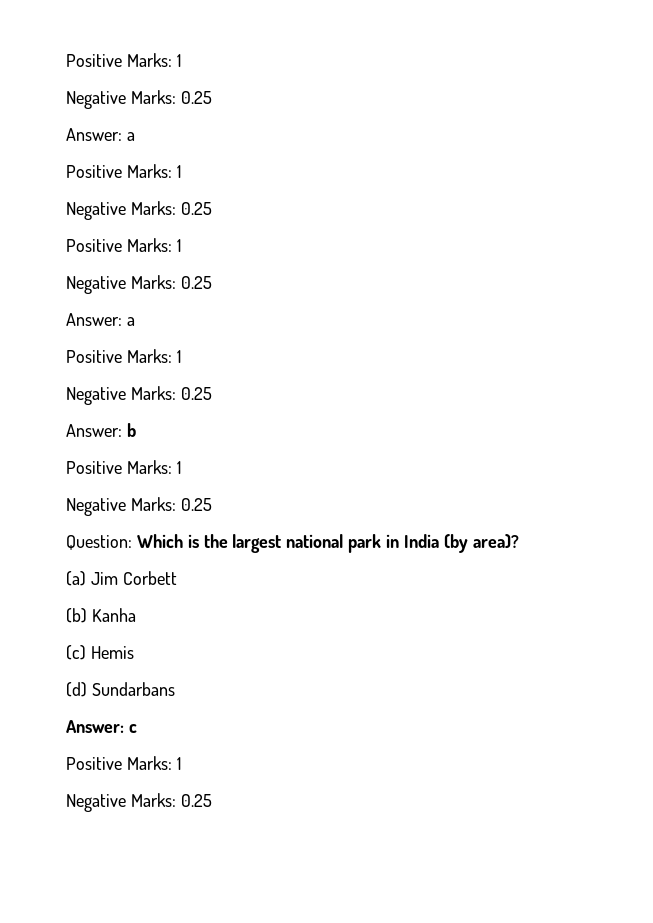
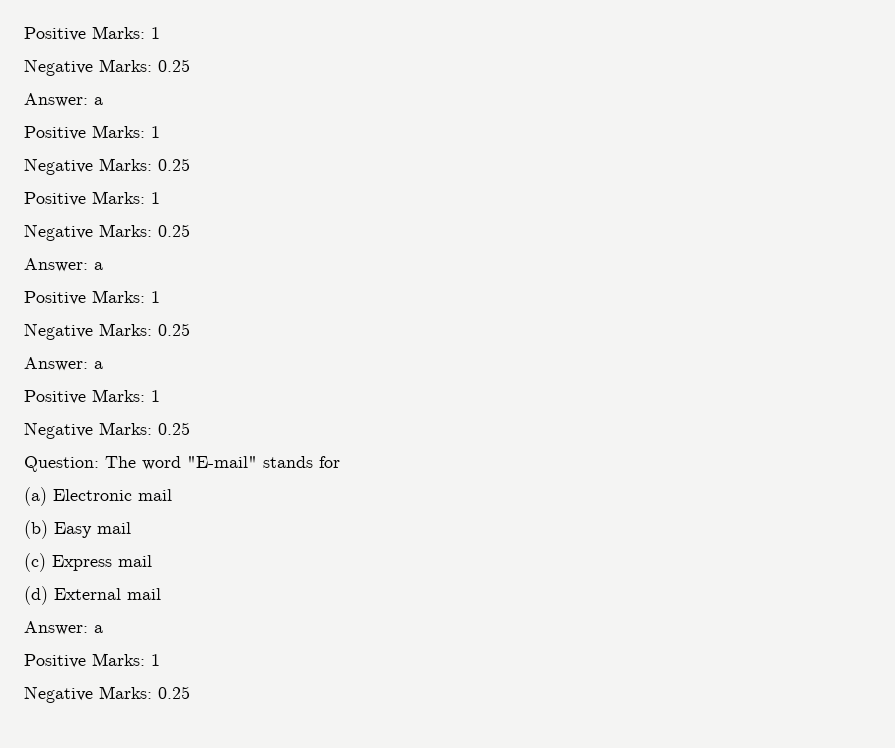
[126,423,136,437] b -> [94,361,103,369] a
[136,534,519,553] Which is the largest national park in India (by area)? -> [105,456,340,470] The word "E-mail" stands for
[90,571,177,585] Jim Corbett -> [53,489,172,501] Electronic mail
[91,608,136,622] Kanha -> [54,522,131,538] Easy mail
[90,646,134,659] Hemis -> [52,555,152,571] Express mail
[91,682,175,696] [66,720,137,733] Sundarbans // Answer: c -> [54,588,161,600] [24,621,103,635] External mail // Answer: a

